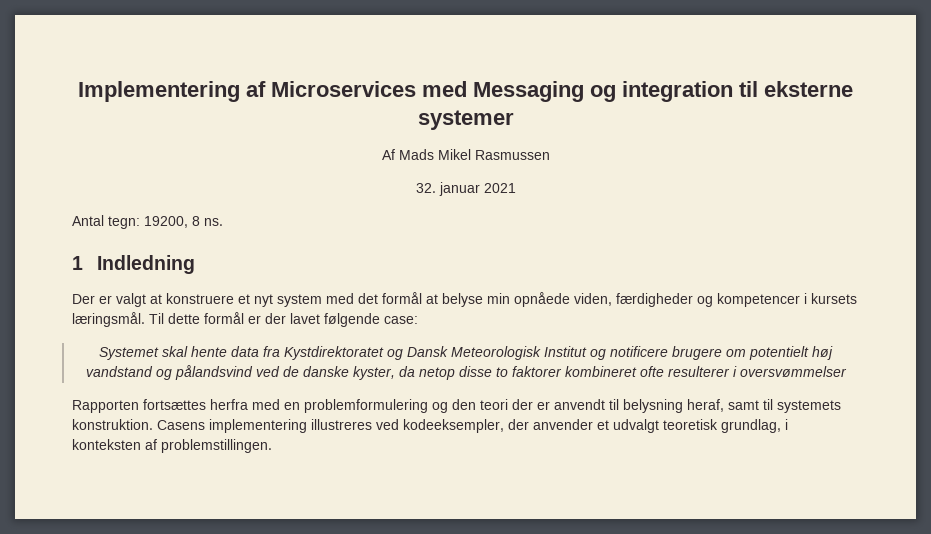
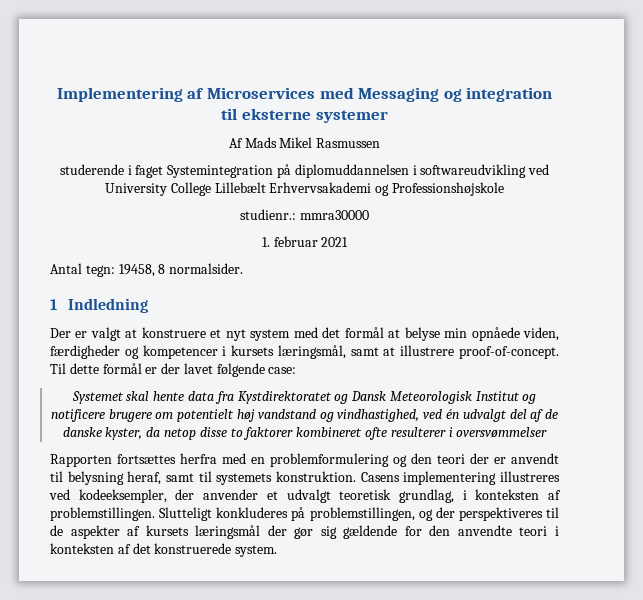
[415,182,480,196] 32. januar -> [59,164,550,178] [105,182,504,196] [240,209,369,220] [261,236,318,247] studerende i faget Systemintegration på diplomuddannelsen i softwareudvikling ved University College Lillebælt Erhvervsakademi og Professionshøjskole // studienr.: mmra30000 // 1. februar
[144,216,223,228] 19200, 8 ns. -> [118,263,244,277] 19458, 8 normalsider.
[72,312,145,327] læringsmål. -> [277,345,559,359] læringsmål, samt at illustrere proof-of-concept.
[174,365,280,380] pålandsvind ved -> [337,409,544,422] vindhastighed, ved én udvalgt del af
(272, 446) none -> [159,507,559,521] [50,525,560,539] [50,543,278,557] Slutteligt konkluderes på problemstillingen, og der perspektiveres til de aspekter af kursets læringsmål der gør sig gældende for den anvendte teori i konteksten af det konstruerede system.

